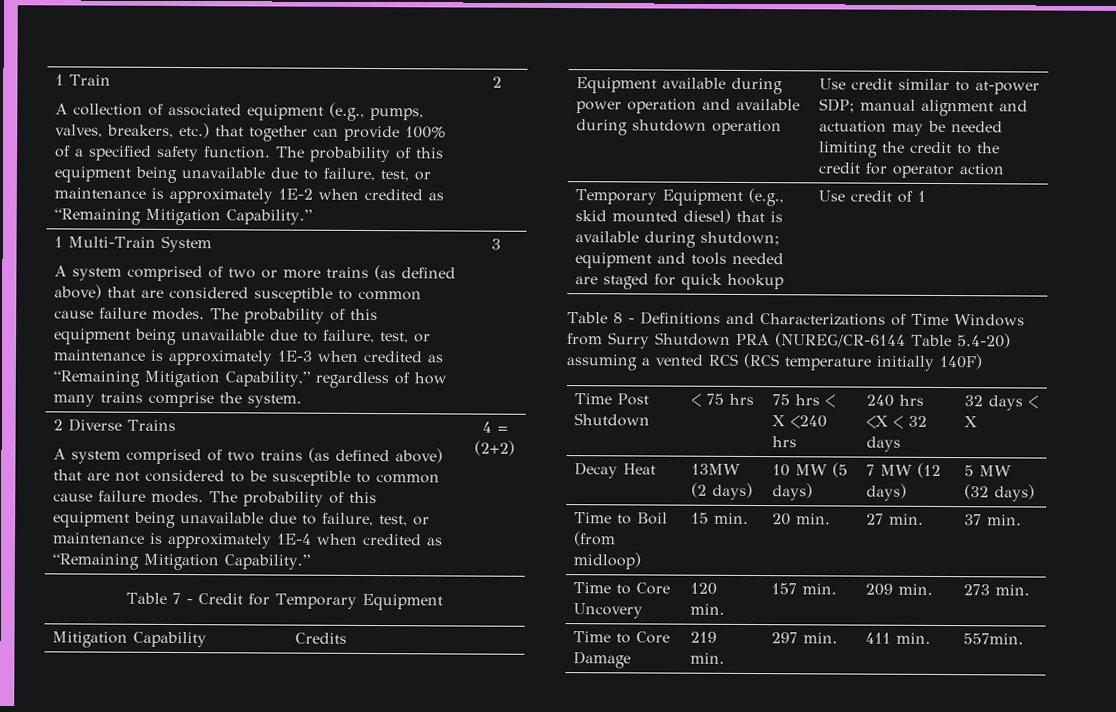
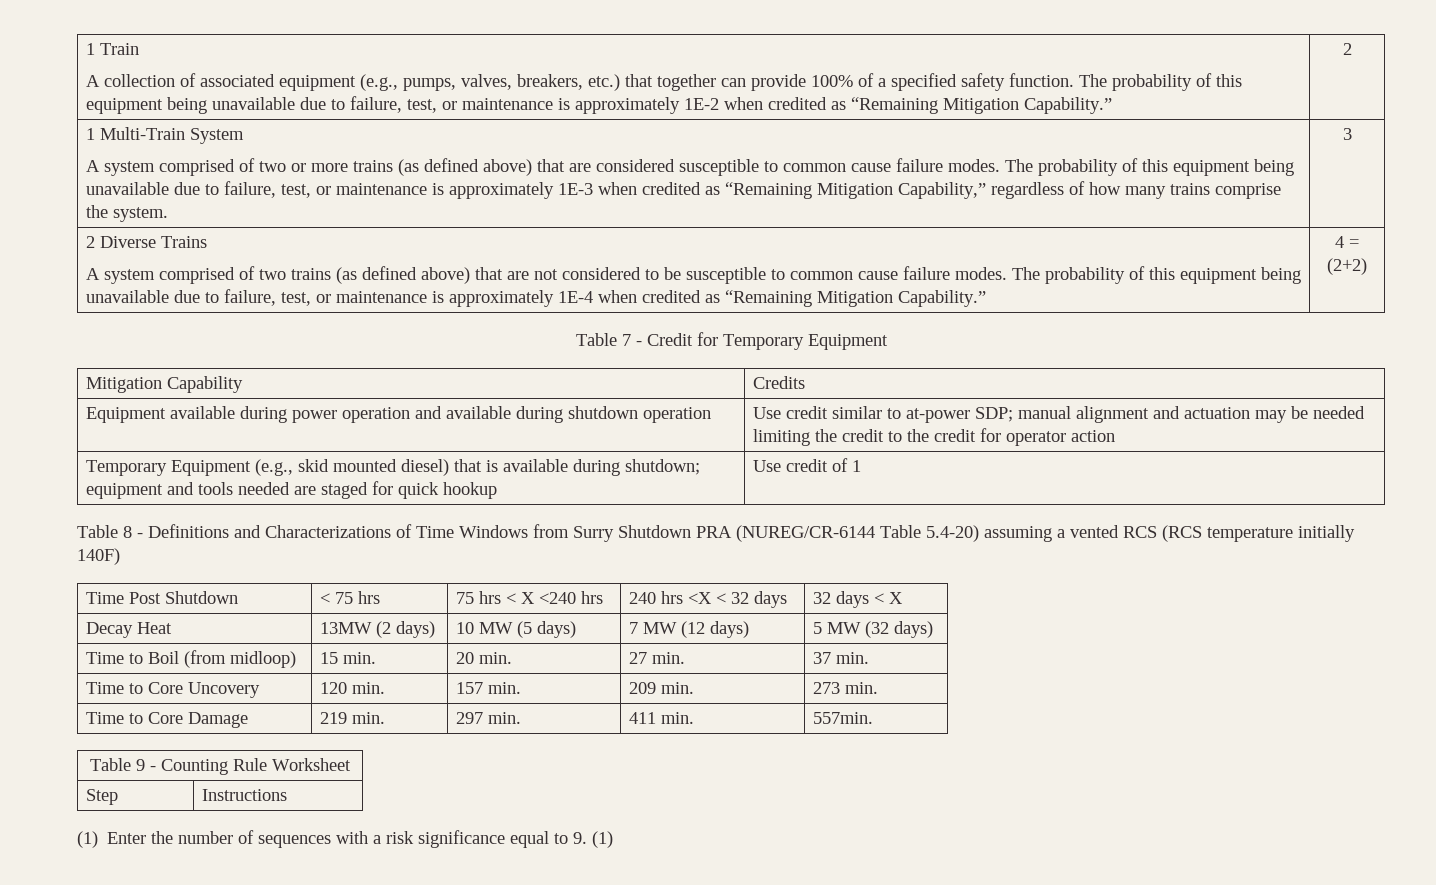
(1025, 639) none -> [90,758,351,775] [85,789,118,805] [201,789,287,801] [77,830,614,848] // Table 9 - Counting Rule Worksheet // Step | Instructions // (1) Enter the number of sequences with a risk significance equal to 9. (1)

